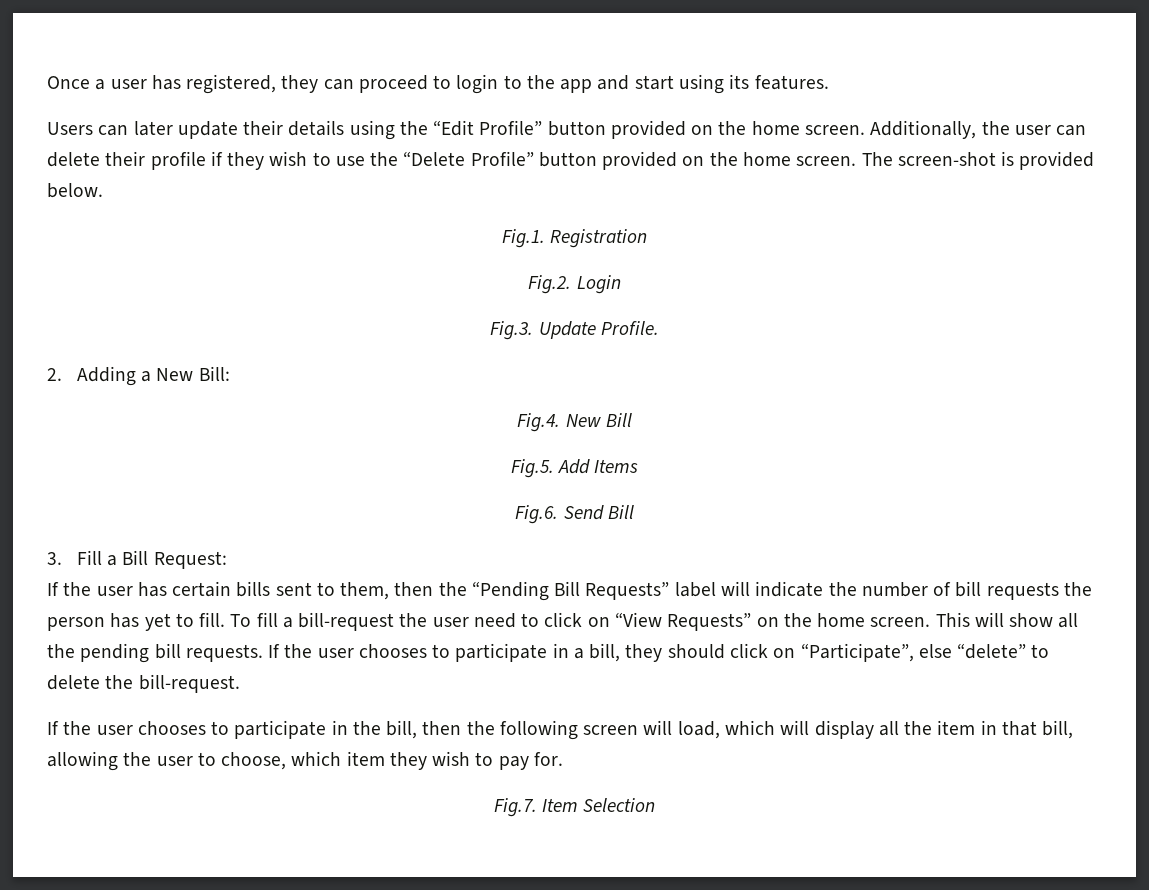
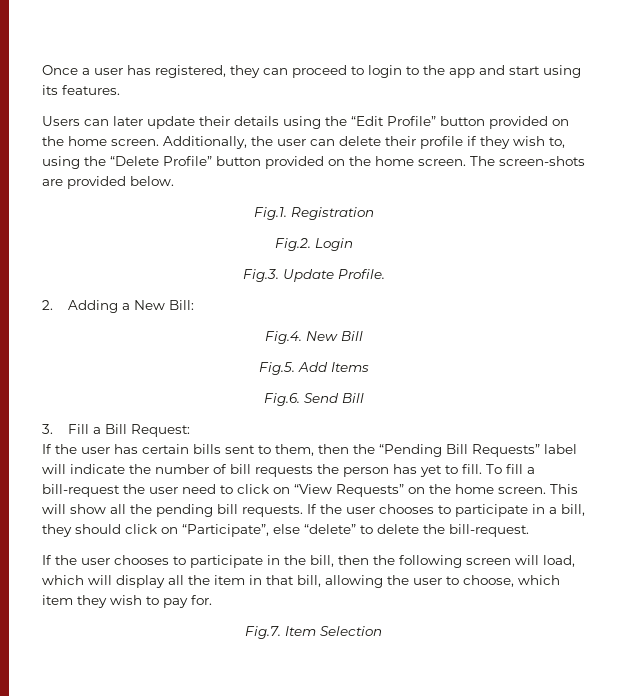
[312,152,365,166] to use -> [549,137,565,148] [42,156,80,169] to, using
[897,151,1015,166] screen-shot is -> [499,156,585,166] [42,179,63,186] screen-shots are

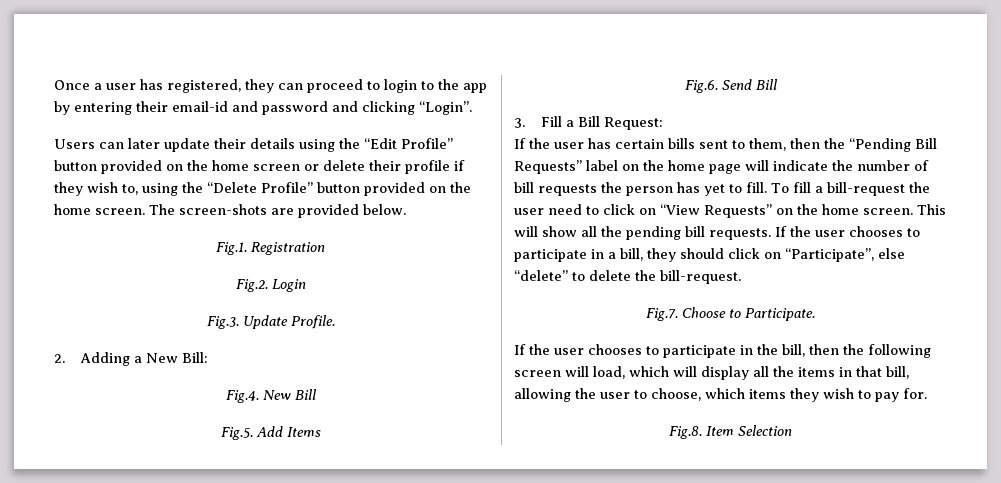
[479,65,581,78] [42,85,120,95] and start using its features. -> [54,101,472,115] by entering their email-id and password and clicking “Login”.
[111,136,335,149] screen. Additionally, the user can -> [253,164,319,171] screen or
(577, 449) none -> [622,160,741,174] on the home page
(529, 530) none -> [646,307,815,321] // Fig.7. Choose to Participate.
[214,575,245,585] item -> [798,367,835,377] items
[42,595,73,605] item -> [749,389,786,399] items
[245,626,281,639] Fig.7. -> [669,426,702,439] Fig.8.

